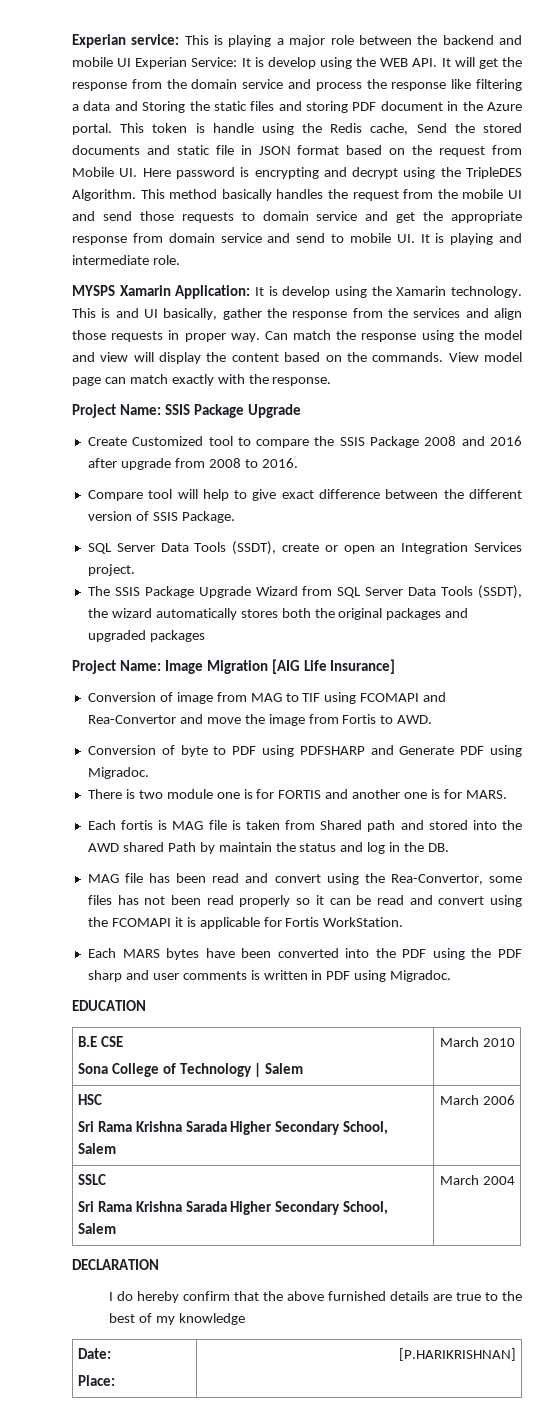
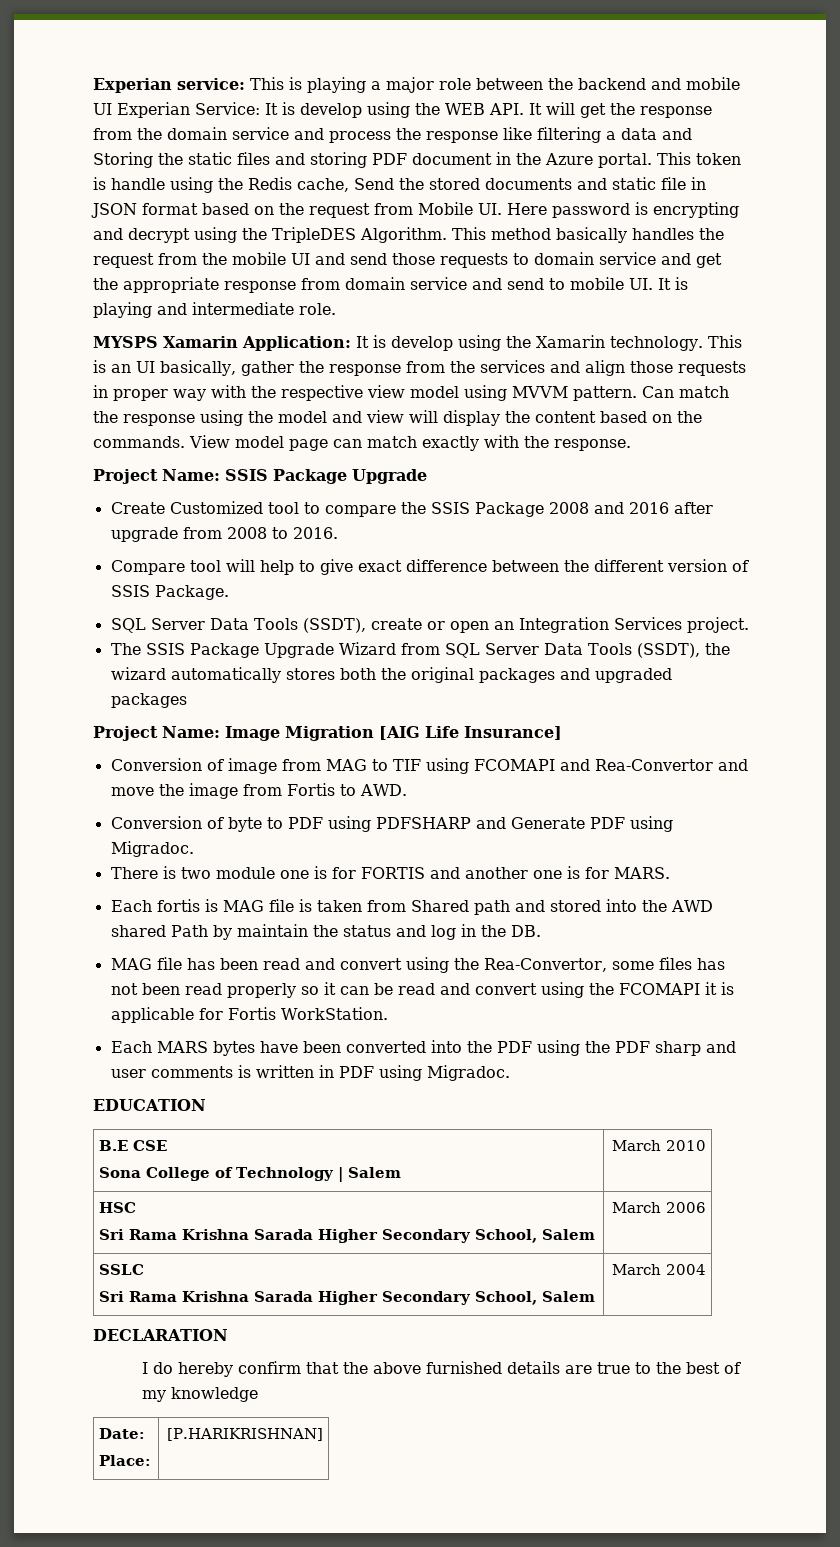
[115,308,139,318] and -> [111,364,131,373] an
[230,333,260,342] way. -> [173,385,637,401] way with the respective view model using MVVM pattern.

